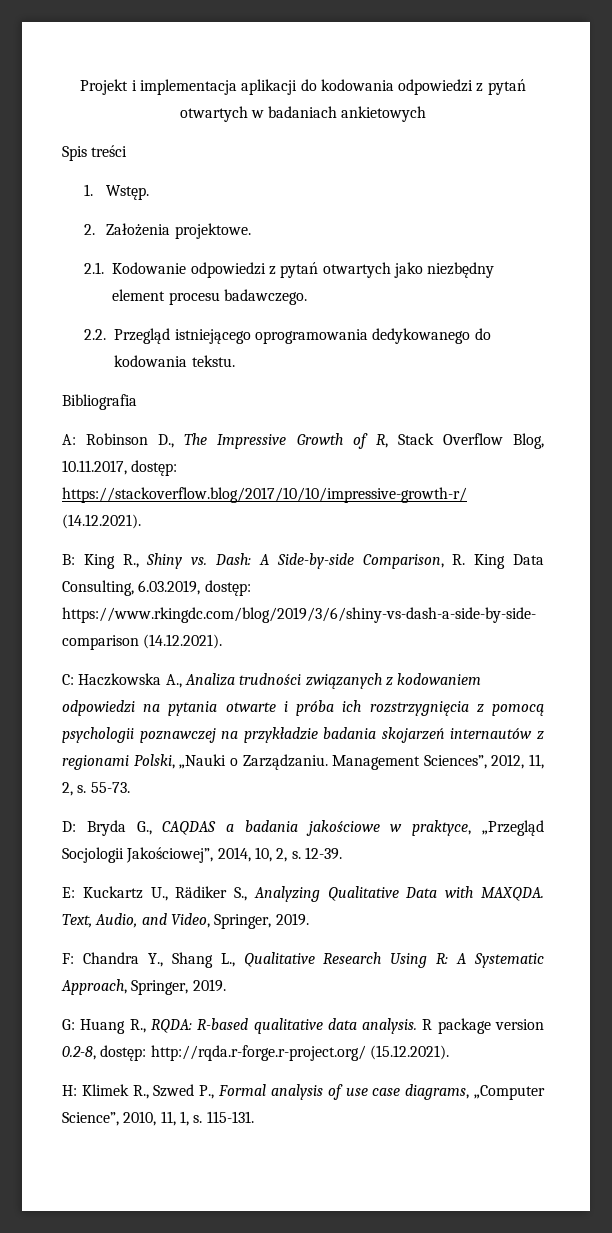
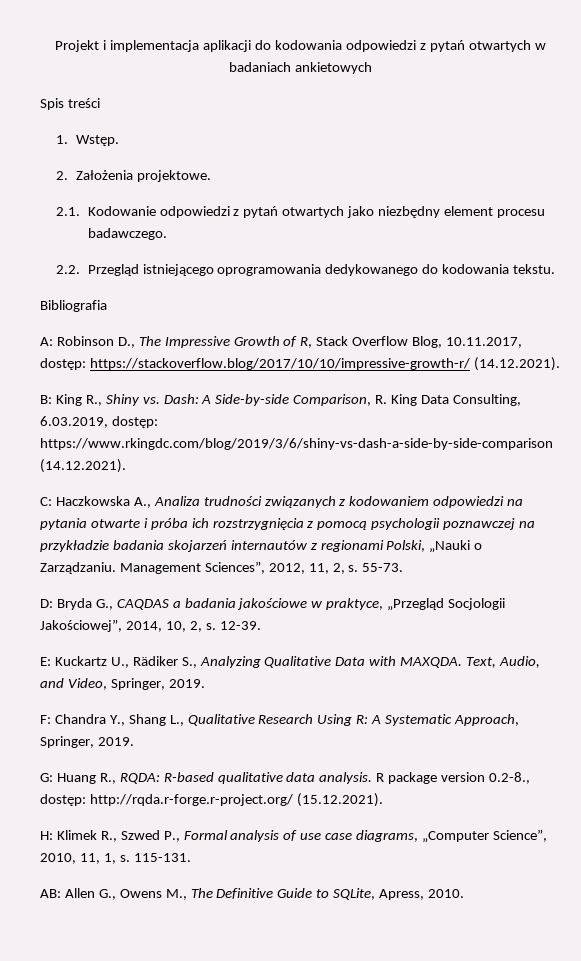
[62,1046,96,1060] 0.2-8, -> [489,772,531,784] 0.2-8.,
(254, 1117) none -> [40,888,465,900] // AB: Allen G., Owens M., The Definitive Guide to SQLite, Apress, 2010.

